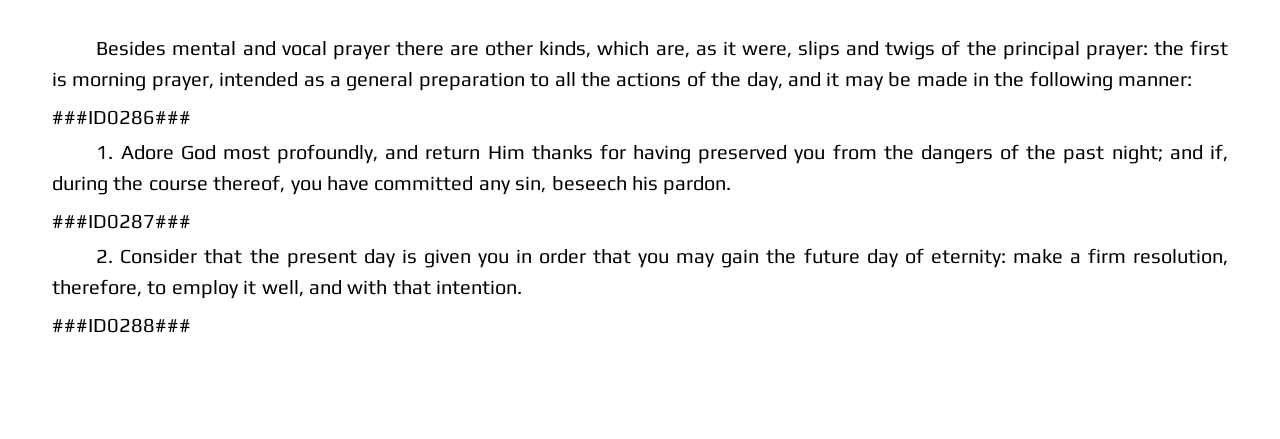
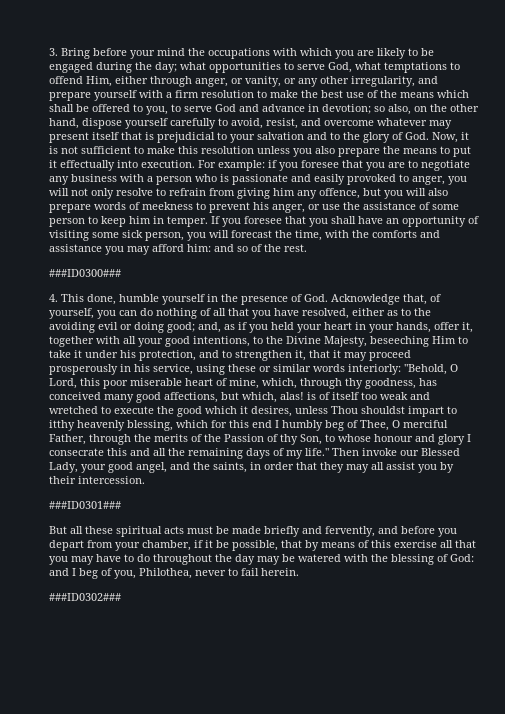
[96,40,1229,60] [52,71,1193,91] [52,110,191,125] [96,144,1228,164] [52,175,732,195] [52,214,191,229] [96,248,1228,268] [52,279,523,299] [52,318,191,333] Besides mental and vocal prayer there are other kinds, which are, as it were, slips and twigs of the principal prayer: the first is morning prayer, intended as a general preparation to all the actions of the day, and it may be made in the following manner: // ###ID0286### // 1. Adore God most profoundly, and return Him thanks for having preserved you from the dangers of the past night; and if, during the course thereof, you have committed any sin, beseech his pardon. // ###ID0287### // 2. Consider that the present day is given you in order that you may gain the future day of eternity: make a firm resolution, therefore, to employ it well, and with that intention. // ###ID0288### -> [49,48,434,59] [49,62,460,73] [49,76,438,87] [49,90,469,101] [49,104,479,115] [49,118,452,129] [49,132,469,143] [49,146,471,157] [49,160,470,171] [49,174,467,185] [49,188,448,199] [49,202,459,213] [49,216,479,227] [49,230,440,241] [49,244,307,255] [49,269,121,277] [49,294,441,305] [49,308,431,319] [49,322,473,333] [49,336,468,347] [49,350,411,361] [49,364,458,375] [49,378,437,389] [49,392,430,403] [49,406,457,417] [49,420,448,431] [49,434,471,445] [49,448,460,459] [49,462,454,473] [49,476,145,484] [49,501,121,509] [49,526,457,537] [49,540,476,551] [49,554,474,565] [49,568,299,579] [49,593,121,601] 3. Bring before your mind the occupations with which you are likely to be engaged during the day; what opportunities to serve God, what temptations to offend Him, either through anger, or vanity, or any other irregularity, and prepare yourself with a firm resolution to make the best use of the means which shall be offered to you, to serve God and advance in devotion; so also, on the other hand, dispose yourself carefully to avoid, resist, and overcome whatever may present itself that is prejudicial to your salvation and to the glory of God. Now, it is not sufficient to make this resolution unless you also prepare the means to put it effectually into execution. For example: if you foresee that you are to negotiate any business with a person who is passionate and easily provoked to anger, you will not only resolve to refrain from giving him any offence, but you will also prepare words of meekness to prevent his anger, or use the assistance of some person to keep him in temper. If you foresee that you shall have an opportunity of visiting some sick person, you will forecast the time, with the comforts and assistance you may afford him: and so of the rest. // ###ID0300### // 4. This done, humble yourself in the presence of God. Acknowledge that, of yourself, you can do nothing of all that you have resolved, either as to the avoiding evil or doing good; and, as if you held your heart in your hands, offer it, together with all your good intentions, to the Divine Majesty, beseeching Him to take it under his protection, and to strengthen it, that it may proceed prosperously in his service, using these or similar words interiorly: "Behold, O Lord, this poor miserable heart of mine, which, through thy goodness, has conceived many good affections, but which, alas! is of itself too weak and wretched to execute the good which it desires, unless Thou shouldst impart to itthy heavenly blessing, which for this end I humbly beg of Thee, O merciful Father, through the merits of the Passion of thy Son, to whose honour and glory I consecrate this and all the remaining days of my life." Then invoke our Blessed Lady, your good angel, and the saints, in order that they may all assist you by their intercession. // ###ID0301### // But all these spiritual acts must be made briefly and fervently, and before you depart from your chamber, if it be possible, that by means of this exercise all that you may have to do throughout the day may be watered with the blessing of God: and I beg of you, Philothea, never to fail herein. // ###ID0302###

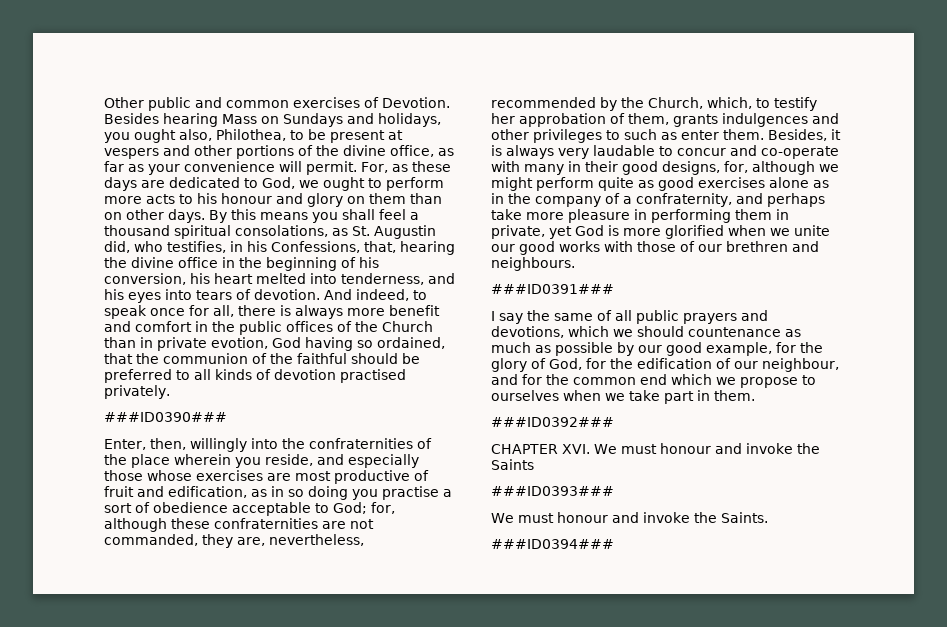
[49,48,434,59] [49,62,460,73] [49,76,438,87] [49,90,469,101] [49,104,479,115] [49,118,452,129] [49,132,469,143] [49,146,471,157] [49,160,470,171] [49,174,467,185] [49,188,448,199] [49,202,459,213] [49,216,479,227] [49,230,440,241] [49,244,307,255] [49,269,121,277] [49,294,441,305] [49,308,431,319] [49,322,473,333] [49,336,468,347] [49,350,411,361] [49,364,458,375] [49,378,437,389] [49,392,430,403] [49,406,457,417] [49,420,448,431] [49,434,471,445] [49,448,460,459] [49,462,454,473] [49,476,145,484] [49,501,121,509] [49,526,457,537] [49,540,476,551] [49,554,474,565] [49,568,299,579] [49,593,121,601] 3. Bring before your mind the occupations with which you are likely to be engaged during the day; what opportunities to serve God, what temptations to offend Him, either through anger, or vanity, or any other irregularity, and prepare yourself with a firm resolution to make the best use of the means which shall be offered to you, to serve God and advance in devotion; so also, on the other hand, dispose yourself carefully to avoid, resist, and overcome whatever may present itself that is prejudicial to your salvation and to the glory of God. Now, it is not sufficient to make this resolution unless you also prepare the means to put it effectually into execution. For example: if you foresee that you are to negotiate any business with a person who is passionate and easily provoked to anger, you will not only resolve to refrain from giving him any offence, but you will also prepare words of meekness to prevent his anger, or use the assistance of some person to keep him in temper. If you foresee that you shall have an opportunity of visiting some sick person, you will forecast the time, with the comforts and assistance you may afford him: and so of the rest. // ###ID0300### // 4. This done, humble yourself in the presence of God. Acknowledge that, of yourself, you can do nothing of all that you have resolved, either as to the avoiding evil or doing good; and, as if you held your heart in your hands, offer it, together with all your good intentions, to the Divine Majesty, beseeching Him to take it under his protection, and to strengthen it, that it may proceed prosperously in his service, using these or similar words interiorly: "Behold, O Lord, this poor miserable heart of mine, which, through thy goodness, has conceived many good affections, but which, alas! is of itself too weak and wretched to execute the good which it desires, unless Thou shouldst impart to itthy heavenly blessing, which for this end I humbly beg of Thee, O merciful Father, through the merits of the Passion of thy Son, to whose honour and glory I consecrate this and all the remaining days of my life." Then invoke our Blessed Lady, your good angel, and the saints, in order that they may all assist you by their intercession. // ###ID0301### // But all these spiritual acts must be made briefly and fervently, and before you depart from your chamber, if it be possible, that by means of this exercise all that you may have to do throughout the day may be watered with the blessing of God: and I beg of you, Philothea, never to fail herein. // ###ID0302### -> [104,97,450,111] [104,113,441,127] [104,129,403,143] [104,145,454,159] [104,161,451,175] [104,177,444,191] [104,193,442,207] [104,209,419,223] [104,225,436,239] [104,241,455,255] [104,257,379,271] [104,273,455,285] [104,289,427,303] [104,305,440,319] [104,321,433,335] [104,337,445,351] [104,353,420,364] [104,369,406,383] [104,385,170,399] [104,412,227,422] [104,438,432,452] [104,454,419,468] [104,470,429,484] [104,486,452,500] [104,502,395,516] [104,518,374,532] [104,534,364,548] [491,97,817,111] [491,113,839,127] [491,129,841,143] [491,145,839,159] [491,161,839,175] [491,177,829,191] [491,193,825,207] [491,209,789,223] [491,225,830,239] [491,241,819,255] [491,257,575,271] [491,284,614,294] [491,310,768,324] [491,326,801,338] [491,342,823,356] [491,358,839,372] [491,374,816,388] [491,390,755,404] [491,417,614,427] [491,443,820,454] [491,459,534,470] [491,486,614,496] [491,512,768,523] [491,539,614,549] Other public and common exercises of Devotion. Besides hearing Mass on Sundays and holidays, you ought also, Philothea, to be present at vespers and other portions of the divine office, as far as your convenience will permit. For, as these days are dedicated to God, we ought to perform more acts to his honour and glory on them than on other days. By this means you shall feel a thousand spiritual consolations, as St. Augustin did, who testifies, in his Confessions, that, hearing the divine office in the beginning of his conversion, his heart melted into tenderness, and his eyes into tears of devotion. And indeed, to speak once for all, there is always more benefit and comfort in the public offices of the Church than in private evotion, God having so ordained, that the communion of the faithful should be preferred to all kinds of devotion practised privately. // ###ID0390### // Enter, then, willingly into the confraternities of the place wherein you reside, and especially those whose exercises are most productive of fruit and edification, as in so doing you practise a sort of obedience acceptable to God; for, although these confraternities are not commanded, they are, nevertheless, recommended by the Church, which, to testify her approbation of them, grants indulgences and other privileges to such as enter them. Besides, it is always very laudable to concur and co-operate with many in their good designs, for, although we might perform quite as good exercises alone as in the company of a confraternity, and perhaps take more pleasure in performing them in private, yet God is more glorified when we unite our good works with those of our brethren and neighbours. // ###ID0391### // I say the same of all public prayers and devotions, which we should countenance as much as possible by our good example, for the glory of God, for the edification of our neighbour, and for the common end which we propose to ourselves when we take part in them. // ###ID0392### // CHAPTER XVI. We must honour and invoke the Saints // ###ID0393### // We must honour and invoke the Saints. // ###ID0394###

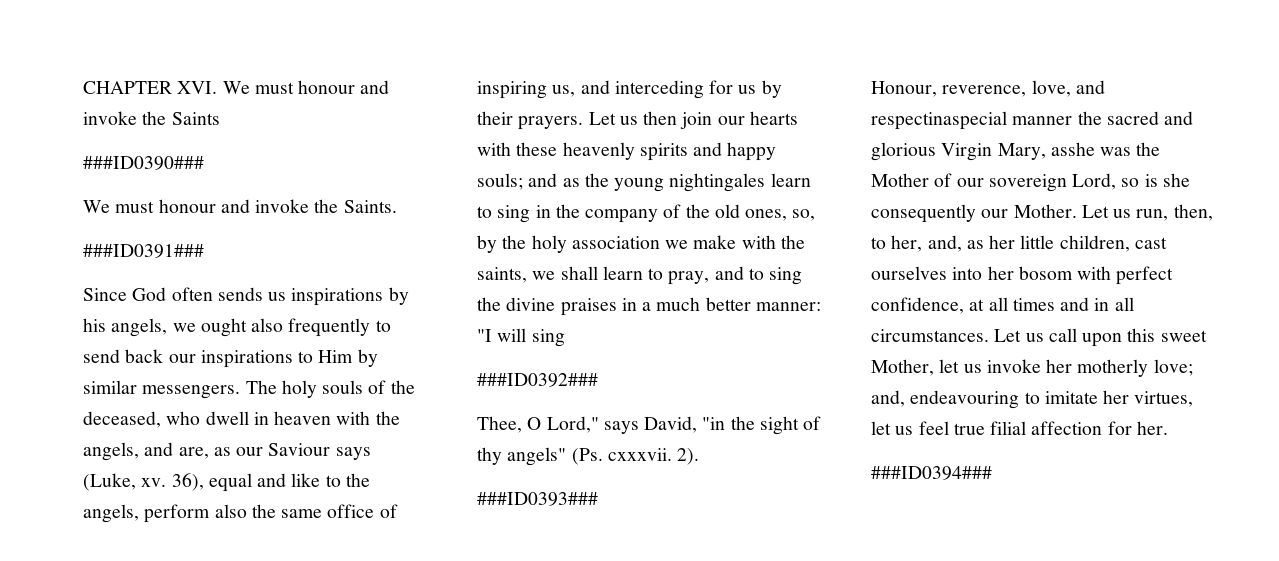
[104,97,450,111] [104,113,441,127] [104,129,403,143] [104,145,454,159] [104,161,451,175] [104,177,444,191] [104,193,442,207] [104,209,419,223] [104,225,436,239] [104,241,455,255] [104,257,379,271] [104,273,455,285] [104,289,427,303] [104,305,440,319] [104,321,433,335] [104,337,445,351] [104,353,420,364] [104,369,406,383] [104,385,170,399] [104,412,227,422] [104,438,432,452] [104,454,419,468] [104,470,429,484] [104,486,452,500] [104,502,395,516] [104,518,374,532] [104,534,364,548] [491,97,817,111] [491,113,839,127] [491,129,841,143] [491,145,839,159] [491,161,839,175] [491,177,829,191] [491,193,825,207] [491,209,789,223] [491,225,830,239] [491,241,819,255] [491,257,575,271] [491,284,614,294] [491,310,768,324] [491,326,801,338] [491,342,823,356] [491,358,839,372] [491,374,816,388] [491,390,755,404] [491,417,614,427] Other public and common exercises of Devotion. Besides hearing Mass on Sundays and holidays, you ought also, Philothea, to be present at vespers and other portions of the divine office, as far as your convenience will permit. For, as these days are dedicated to God, we ought to perform more acts to his honour and glory on them than on other days. By this means you shall feel a thousand spiritual consolations, as St. Augustin did, who testifies, in his Confessions, that, hearing the divine office in the beginning of his conversion, his heart melted into tenderness, and his eyes into tears of devotion. And indeed, to speak once for all, there is always more benefit and comfort in the public offices of the Church than in private evotion, God having so ordained, that the communion of the faithful should be preferred to all kinds of devotion practised privately. // ###ID0390### // Enter, then, willingly into the confraternities of the place wherein you reside, and especially those whose exercises are most productive of fruit and edification, as in so doing you practise a sort of obedience acceptable to God; for, although these confraternities are not commanded, they are, nevertheless, recommended by the Church, which, to testify her approbation of them, grants indulgences and other privileges to such as enter them. Besides, it is always very laudable to concur and co-operate with many in their good designs, for, although we might perform quite as good exercises alone as in the company of a confraternity, and perhaps take more pleasure in performing them in private, yet God is more glorified when we unite our good works with those of our brethren and neighbours. // ###ID0391### // I say the same of all public prayers and devotions, which we should countenance as much as possible by our good example, for the glory of God, for the edification of our neighbour, and for the common end which we propose to ourselves when we take part in them. // ###ID0392### // -> (83, 87) none
[491,486,614,496] ###ID0393### -> [83,156,204,170] ###ID0390###
(768, 517) none -> [83,244,204,258] [83,287,409,306] [83,318,391,337] [83,349,378,368] [83,380,415,399] [83,411,400,428] [83,442,371,461] [83,473,370,492] [83,504,398,523] [477,80,782,99] [477,111,798,130] [477,142,777,161] [477,173,811,192] [477,204,816,223] [477,235,805,253] [477,266,803,285] [477,297,821,316] [477,328,565,347] [477,373,598,387] [477,416,822,435] [477,447,700,466] [477,492,598,506] [871,80,1105,97] [871,111,1194,130] [871,142,1161,161] [871,173,1190,192] [871,204,1213,223] [871,235,1167,252] [871,266,1174,285] [871,297,1134,314] [871,328,1207,347] [871,359,1193,377] [871,390,1194,409] [871,421,1168,435] // ###ID0391### // Since God often sends us inspirations by his angels, we ought also frequently to send back our inspirations to Him by similar messengers. The holy souls of the deceased, who dwell in heaven with the angels, and are, as our Saviour says (Luke, xv. 36), equal and like to the angels, perform also the same office of inspiring us, and interceding for us by their prayers. Let us then join our hearts with these heavenly spirits and happy souls; and as the young nightingales learn to sing in the company of the old ones, so, by the holy association we make with the saints, we shall learn to pray, and to sing the divine praises in a much better manner: "I will sing // ###ID0392### // Thee, O Lord," says David, "in the sight of thy angels" (Ps. cxxxvii. 2). // ###ID0393### // Honour, reverence, love, and respectinaspecial manner the sacred and glorious Virgin Mary, asshe was the Mother of our sovereign Lord, so is she consequently our Mother. Let us run, then, to her, and, as her little children, cast ourselves into her bosom with perfect confidence, at all times and in all circumstances. Let us call upon this sweet Mother, let us invoke her motherly love; and, endeavouring to imitate her virtues, let us feel true filial affection for her.

